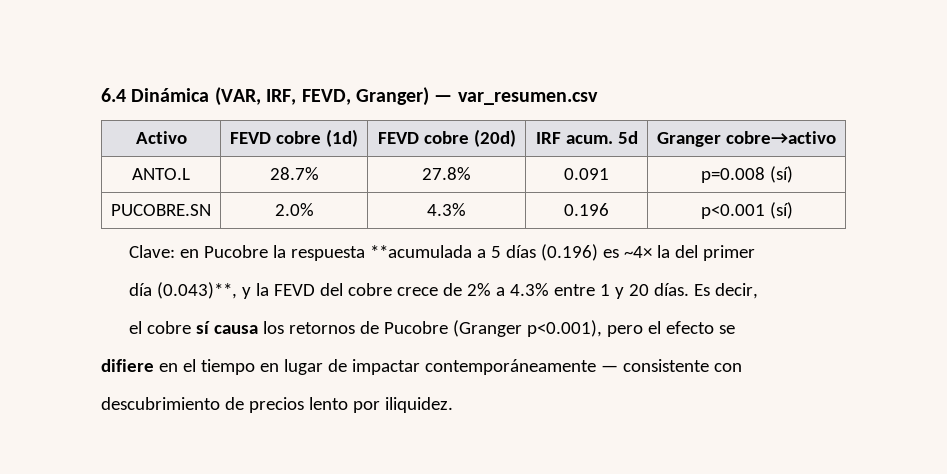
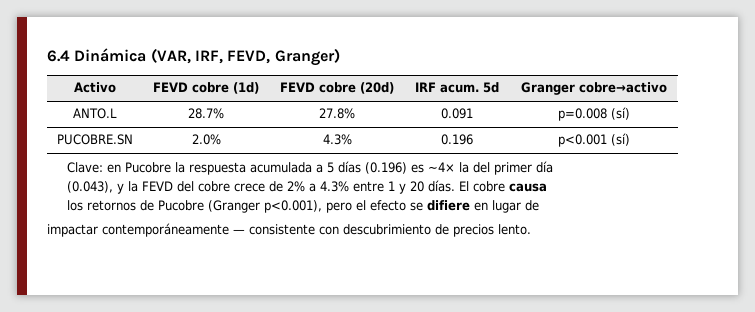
[434,92,598,105] — var_resumen.csv -> (340, 57) none
[369,245,472,258] **acumulada -> [249,162,312,173] acumulada
[128,282,237,299] // día (0.043)**, -> [535,161,553,173] [66,181,113,193] día // (0.043),
[693,283,758,299] [128,321,258,334] Es decir, // el cobre sí causa -> [458,181,547,192] El cobre causa //
(735, 329) // -> (423, 206) none
[182,359,279,375] el tiempo en -> (488, 206) none
(347, 365) none -> (539, 205) //
(742, 367) // -> (339, 230) none
[308,397,453,413] lento por iliquidez. -> [498,224,531,235] lento.

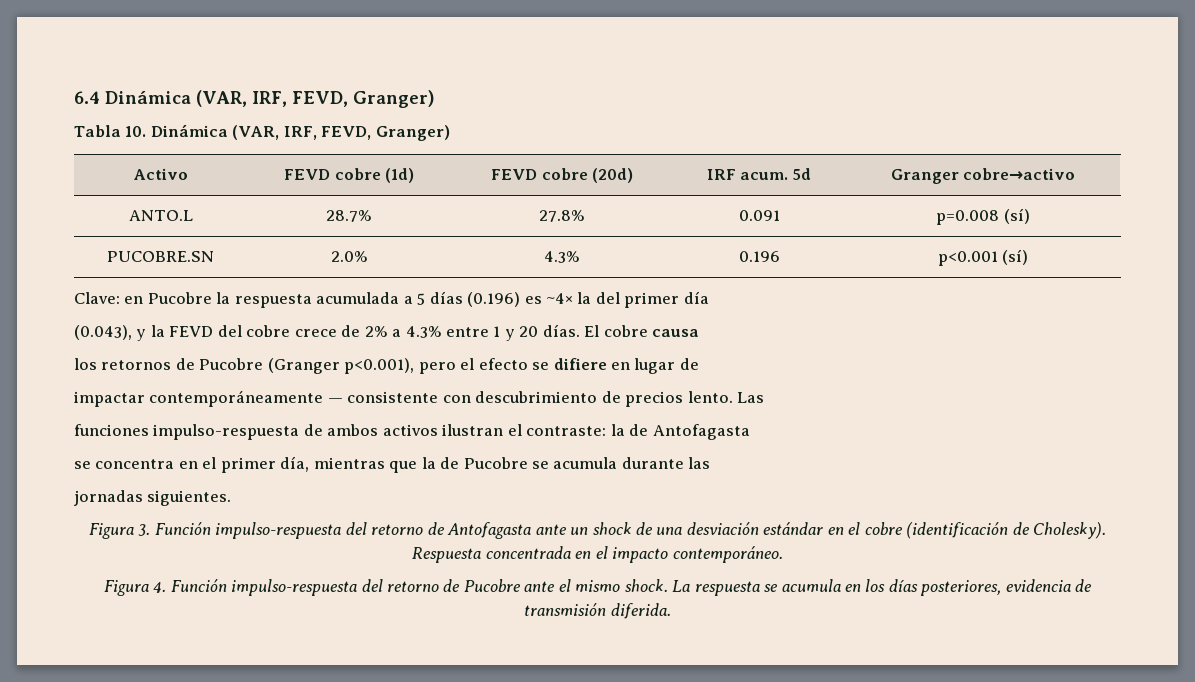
(340, 57) none -> [74,124,450,141] // Tabla 10. Dinámica (VAR, IRF, FEVD, Granger)
(531, 229) none -> [737,392,765,403] [74,424,750,440] [74,456,711,473] [74,490,232,506] [88,522,1107,539] [412,546,783,563] [103,579,1093,596] [524,603,671,619] Las // funciones impulso-respuesta de ambos activos ilustran el contraste: la de Antofagasta // se concentra en el primer día, mientras que la de Pucobre se acumula durante las // jornadas siguientes. // Figura 3. Función impulso-respuesta del retorno de Antofagasta ante un shock de una desviación estándar en el cobre (identificación de Cholesky). Respuesta concentrada en el impacto contemporáneo. // Figura 4. Función impulso-respuesta del retorno de Pucobre ante el mismo shock. La respuesta se acumula en los días posteriores, evidencia de transmisión diferida.

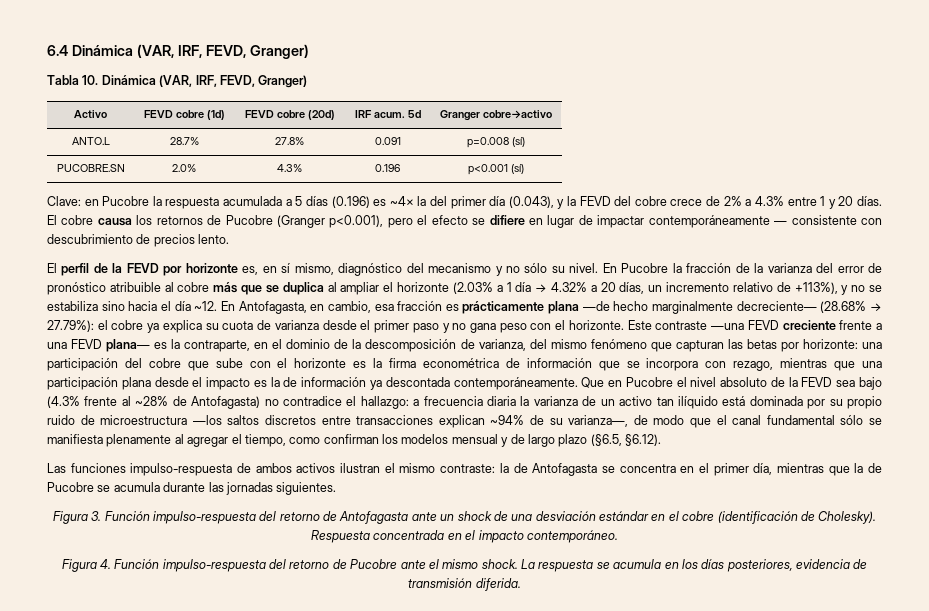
(709, 297) // -> (506, 201) none
(700, 333) // -> (132, 222) none
(699, 364) // -> (593, 220) none
(733, 397) none -> [47,263,882,276] [47,282,882,295] [47,301,882,314] [47,320,883,333] [47,339,883,352] [47,358,883,371] [47,377,882,390] [47,396,882,409] [47,415,883,428] [47,434,661,447] // El perfil de la FEVD por horizonte es, en sí mismo, diagnóstico del mecanismo y no sólo su nivel. En Pucobre la fracción de la varianza del error de pronóstico atribuible al cobre más que se duplica al ampliar el horizonte (2.03% a 1 día → 4.32% a 20 días, un incremento relativo de +113%), y no se estabiliza sino hacia el día ~12. En Antofagasta, en cambio, esa fracción es prácticamente plana —de hecho marginalmente decreciente— (28.68% → 27.79%): el cobre ya explica su cuota de varianza desde el primer paso y no gana peso con el horizonte. Este contraste —una FEVD creciente frente a una FEVD plana— es la contraparte, en el dominio de la descomposición de varianza, del mismo fenómeno que capturan las betas por horizonte: una participación del cobre que sube con el horizonte es la firma econométrica de información que se incorpora con rezago, mientras que una participación plana desde el impacto es la de información ya descontada contemporáneamente. Que en Pucobre el nivel absoluto de la FEVD sea bajo (4.3% frente al ~28% de Antofagasta) no contradice el hallazgo: a frecuencia diaria la varianza de un activo tan ilíquido está dominada por su propio ruido de microestructura —los saltos discretos entre transacciones explican ~94% de su varianza—, de modo que el canal fundamental sólo se manifiesta plenamente al agregar el tiempo, como confirman los modelos mensual y de largo plazo (§6.5, §6.12). //
(765, 397) // -> (66, 468) none
(522, 430) none -> [399,463,436,473] mismo
(750, 432) // -> (598, 469) none
(711, 463) // -> (224, 487) none

